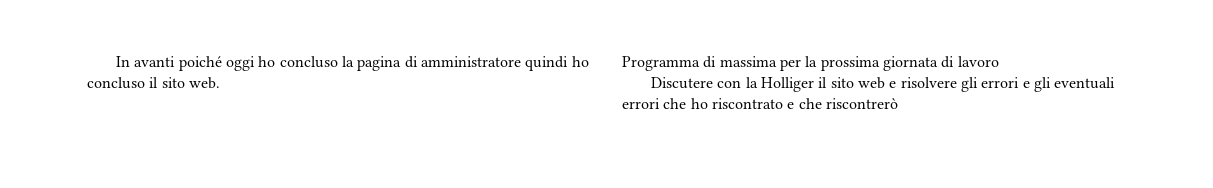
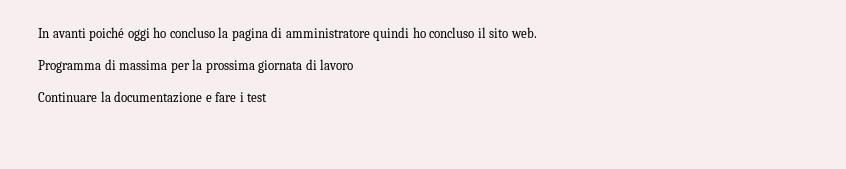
[651,77,1116,92] [622,98,898,109] Discutere con la Holliger il sito web e risolvere gli errori e gli eventuali errori che ho riscontrato e che riscontrerò -> [38,91,268,103] Continuare la documentazione e fare i test

